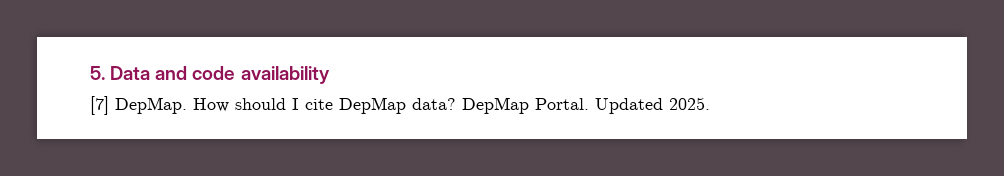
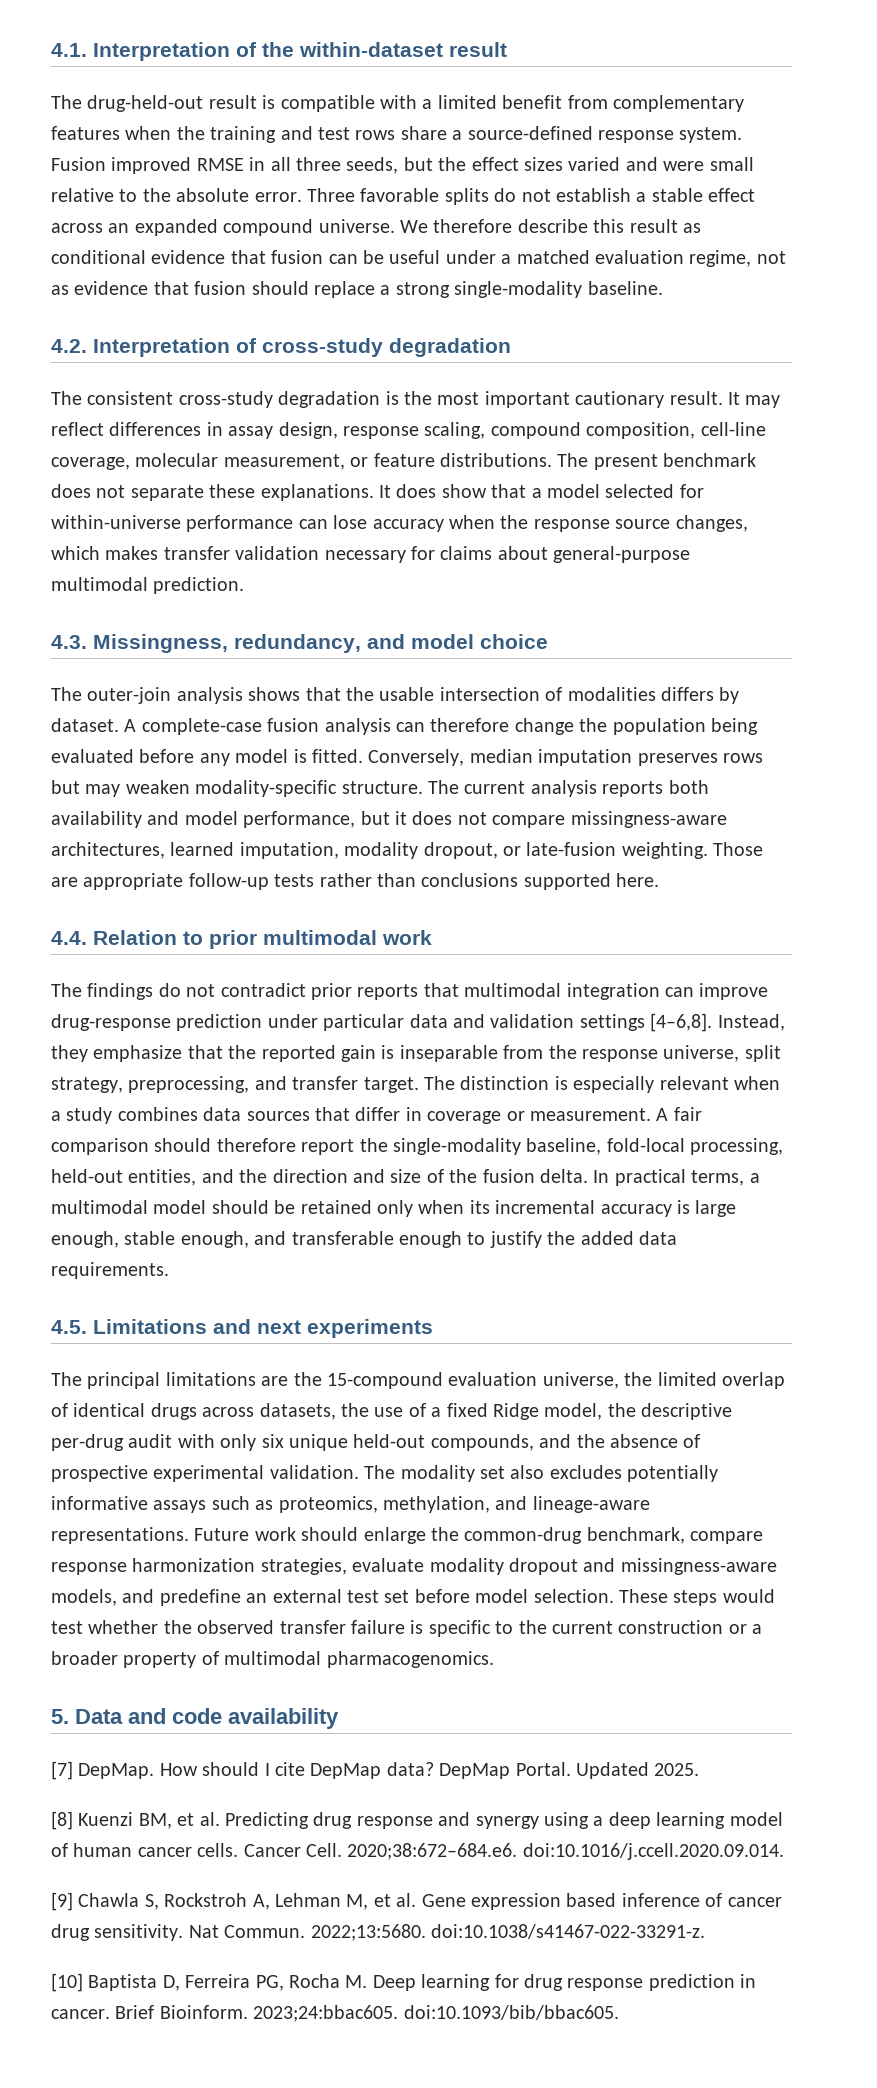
(90, 73) none -> [51,42,507,61] [51,95,744,112] [51,126,743,143] [51,157,754,174] [51,188,756,205] [51,219,701,236] [51,250,786,267] [51,281,663,298] [51,338,511,357] [51,391,781,408] [51,422,766,439] [51,453,757,470] [51,484,704,501] [51,515,748,532] [51,546,691,563] [51,577,245,594] [51,634,548,653] [51,687,740,704] [51,718,758,735] [51,749,763,766] [51,780,709,797] [51,811,727,828] [51,842,764,859] [51,873,660,890] [51,930,432,949] [51,983,769,1000] [51,1013,785,1032] [51,1045,781,1062] [51,1076,780,1093] [51,1107,702,1124] [51,1138,784,1155] [51,1169,760,1186] [51,1200,737,1217] [51,1231,677,1248] [51,1262,169,1279] [51,1319,433,1338] [51,1372,785,1389] [51,1403,733,1420] [51,1434,701,1451] [51,1465,719,1482] [51,1496,650,1513] [51,1527,764,1544] [51,1558,777,1575] [51,1589,775,1606] [51,1620,763,1637] [51,1651,494,1668] 4.1. Interpretation of the within-dataset result // The drug-held-out result is compatible with a limited benefit from complementary features when the training and test rows share a source-defined response system. Fusion improved RMSE in all three seeds, but the effect sizes varied and were small relative to the absolute error. Three favorable splits do not establish a stable effect across an expanded compound universe. We therefore describe this result as conditional evidence that fusion can be useful under a matched evaluation regime, not as evidence that fusion should replace a strong single-modality baseline. // 4.2. Interpretation of cross-study degradation // The consistent cross-study degradation is the most important cautionary result. It may reflect differences in assay design, response scaling, compound composition, cell-line coverage, molecular measurement, or feature distributions. The present benchmark does not separate these explanations. It does show that a model selected for within-universe performance can lose accuracy when the response source changes, which makes transfer validation necessary for claims about general-purpose multimodal prediction. // 4.3. Missingness, redundancy, and model choice // The outer-join analysis shows that the usable intersection of modalities differs by dataset. A complete-case fusion analysis can therefore change the population being evaluated before any model is fitted. Conversely, median imputation preserves rows but may weaken modality-specific structure. The current analysis reports both availability and model performance, but it does not compare missingness-aware architectures, learned imputation, modality dropout, or late-fusion weighting. Those are appropriate follow-up tests rather than conclusions supported here. // 4.4. Relation to prior multimodal work // The findings do not contradict prior reports that multimodal integration can improve drug-response prediction under particular data and validation settings [4–6,8]. Instead, they emphasize that the reported gain is inseparable from the response universe, split strategy, preprocessing, and transfer target. The distinction is especially relevant when a study combines data sources that differ in coverage or measurement. A fair comparison should therefore report the single-modality baseline, fold-local processing, held-out entities, and the direction and size of the fusion delta. In practical terms, a multimodal model should be retained only when its incremental accuracy is large enough, stable enough, and transferable enough to justify the added data requirements. // 4.5. Limitations and next experiments // The principal limitations are the 15-compound evaluation universe, the limited overlap of identical drugs across datasets, the use of a fixed Ridge model, the descriptive per-drug audit with only six unique held-out compounds, and the absence of prospective experimental validation. The modality set also excludes potentially informative assays such as proteomics, methylation, and lineage-aware representations. Future work should enlarge the common-drug benchmark, compare response harmonization strategies, evaluate modality dropout and missingness-aware models, and predefine an external test set before model selection. These steps would test whether the observed transfer failure is specific to the current construction or a broader property of multimodal pharmacogenomics. //
(710, 103) none -> [51,1811,783,1830] [51,1843,784,1860] [51,1892,782,1911] [51,1924,705,1941] [51,1973,757,1992] [51,2005,619,2022] // [8] Kuenzi BM, et al. Predicting drug response and synergy using a deep learning model of human cancer cells. Cancer Cell. 2020;38:672–684.e6. doi:10.1016/j.ccell.2020.09.014. // [9] Chawla S, Rockstroh A, Lehman M, et al. Gene expression based inference of cancer drug sensitivity. Nat Commun. 2022;13:5680. doi:10.1038/s41467-022-33291-z. // [10] Baptista D, Ferreira PG, Rocha M. Deep learning for drug response prediction in cancer. Brief Bioinform. 2023;24:bbac605. doi:10.1093/bib/bbac605.

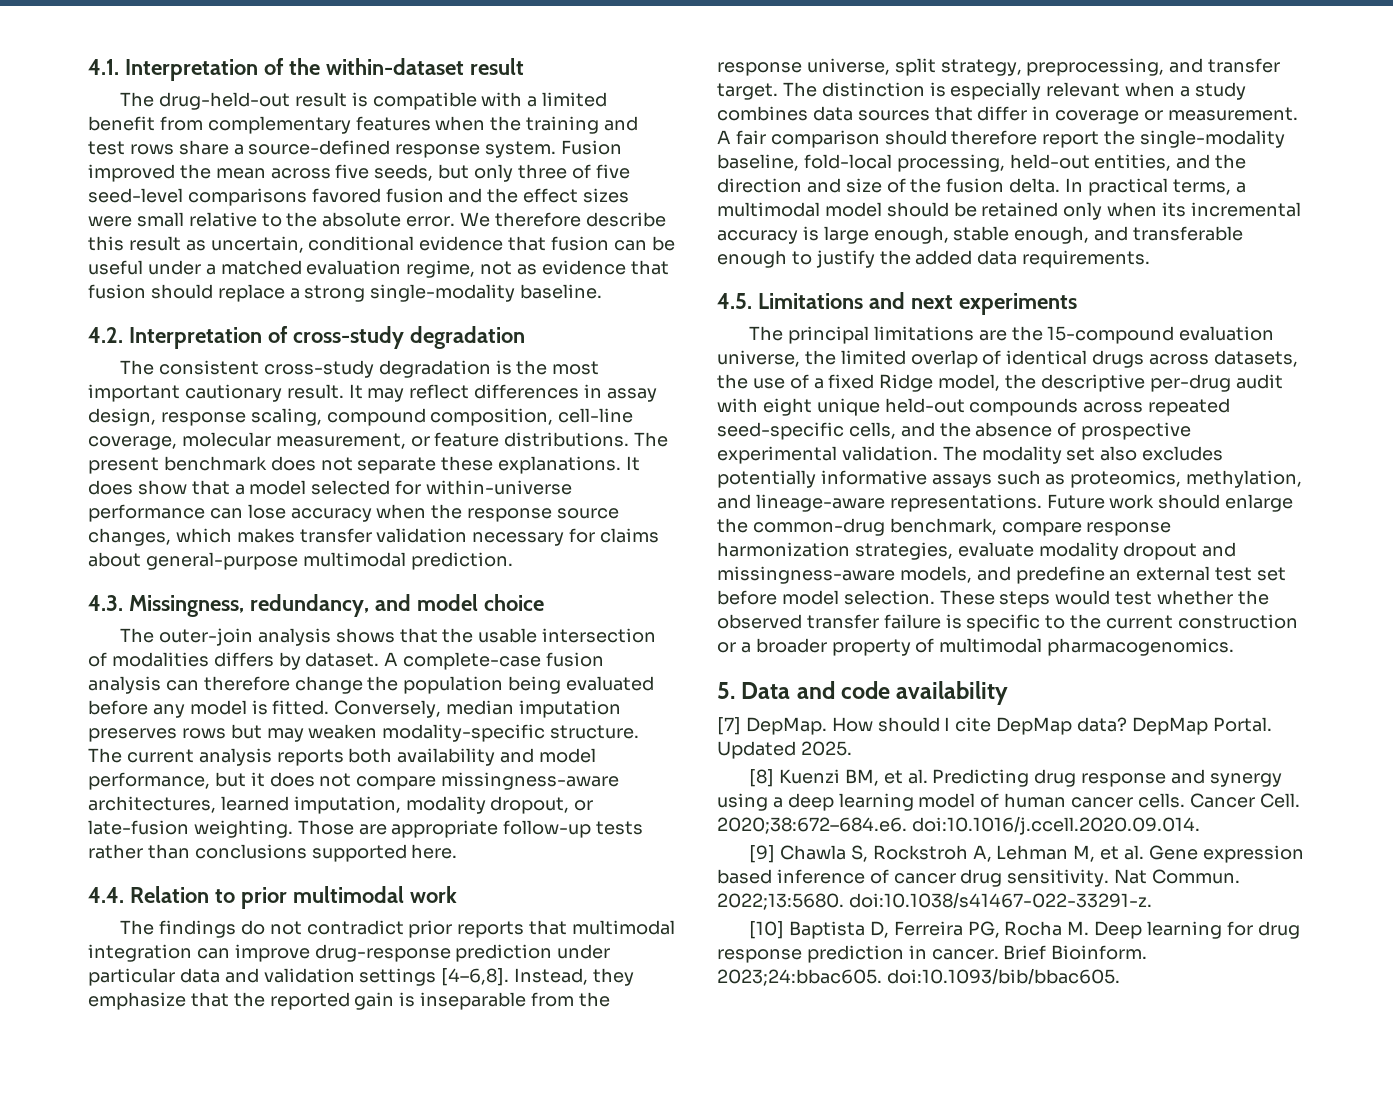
[196,157,433,174] RMSE in all three seeds, but -> [179,164,630,182] [88,188,483,206] the mean across five seeds, but only three of five seed-level comparisons favored fusion and
[568,157,658,171] varied and -> (630, 195) none
[307,188,756,205] [51,219,395,236] Three favorable splits do not establish a stable effect across an expanded compound universe. -> (456, 221) none
(701, 228) none -> [210,236,304,253] uncertain,
[220,1434,534,1451] only six unique held-out compounds, -> [762,398,1231,416] [717,422,896,440] eight unique held-out compounds across repeated seed-specific cells,

